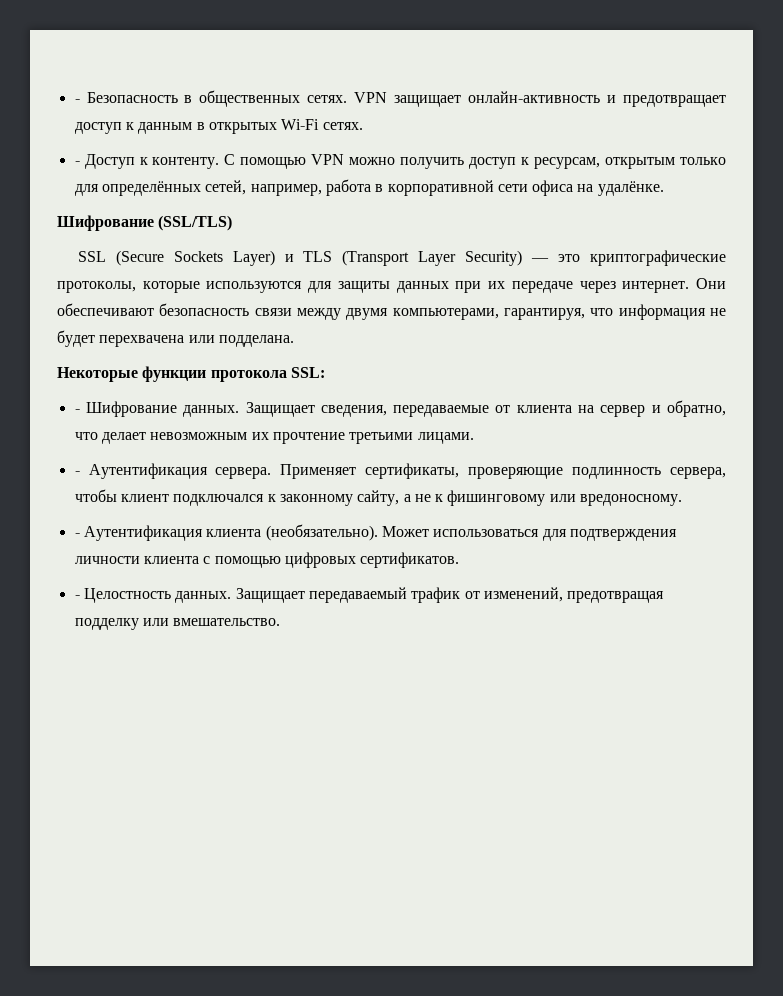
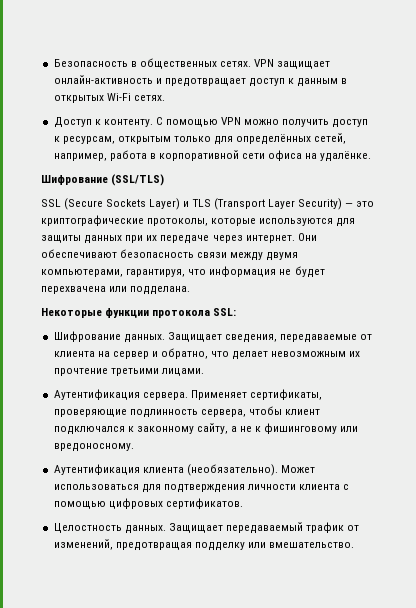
[74,99,80,103] - -> (53, 63) none
[74,161,80,165] - -> (165, 98) none
[74,409,80,413] - -> (237, 312) none
[74,471,80,475] - -> (204, 372) none
[74,533,80,537] - -> (134, 447) none
[74,595,80,599] - -> (243, 503) none

